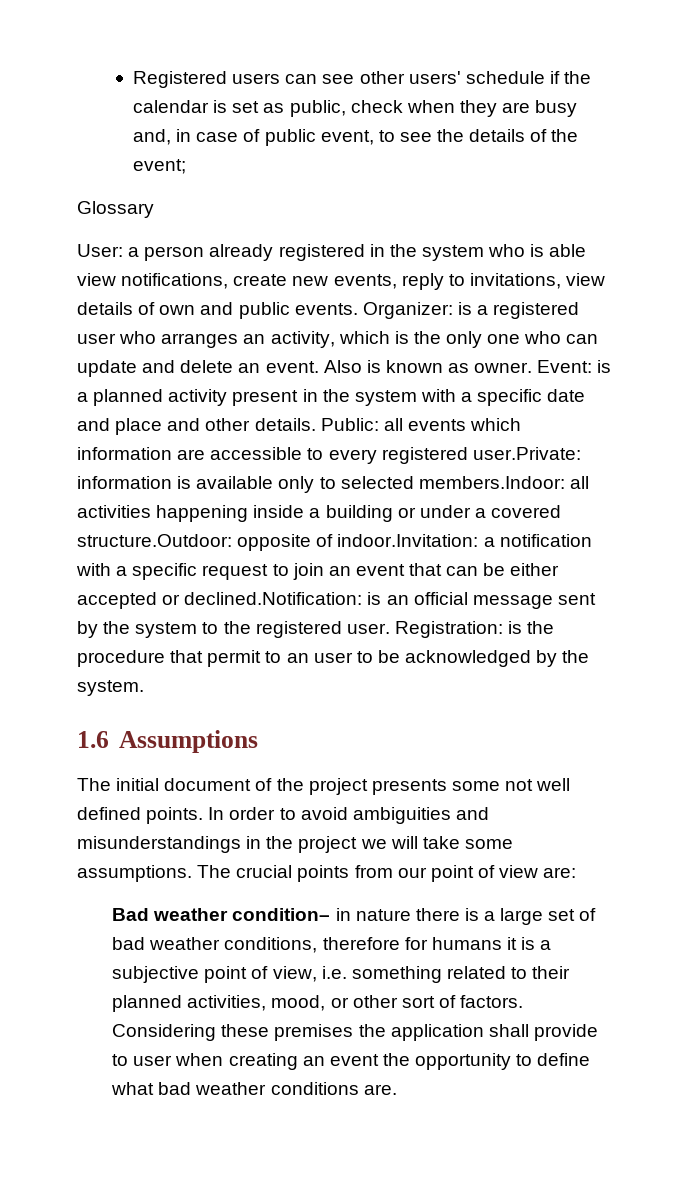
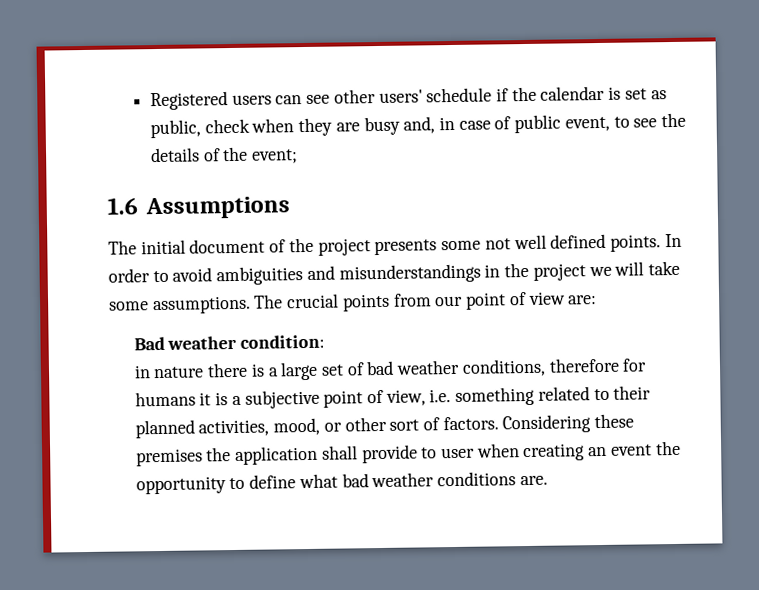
[77,201,154,218] [77,244,587,261] [77,273,606,290] [77,302,580,319] [77,331,599,348] [77,360,612,377] [77,389,586,406] [77,418,522,435] [77,447,581,464] [77,476,589,493] [77,505,562,522] [77,534,592,551] [76,563,560,580] [77,592,596,609] [77,621,555,638] [77,650,590,667] [77,680,144,696] // Glossary // User: a person already registered in the system who is able view notifications, create new events, reply to invitations, view details of own and public events. Organizer: is a registered user who arranges an activity, which is the only one who can update and delete an event. Also is known as owner. Event: is a planned activity present in the system with a specific date and place and other details. Public: all events which information are accessible to every registered user.Private: information is available only to selected members.Indoor: all activities happening inside a building or under a covered structure.Outdoor: opposite of indoor.Invitation: a notification with a specific request to join an event that can be either accepted or declined.Notification: is an official message sent by the system to the registered user. Registration: is the procedure that permit to an user to be acknowledged by the system. -> (299, 156) none
[232,908,331,921] condition– -> [240,334,326,349] condition: //

